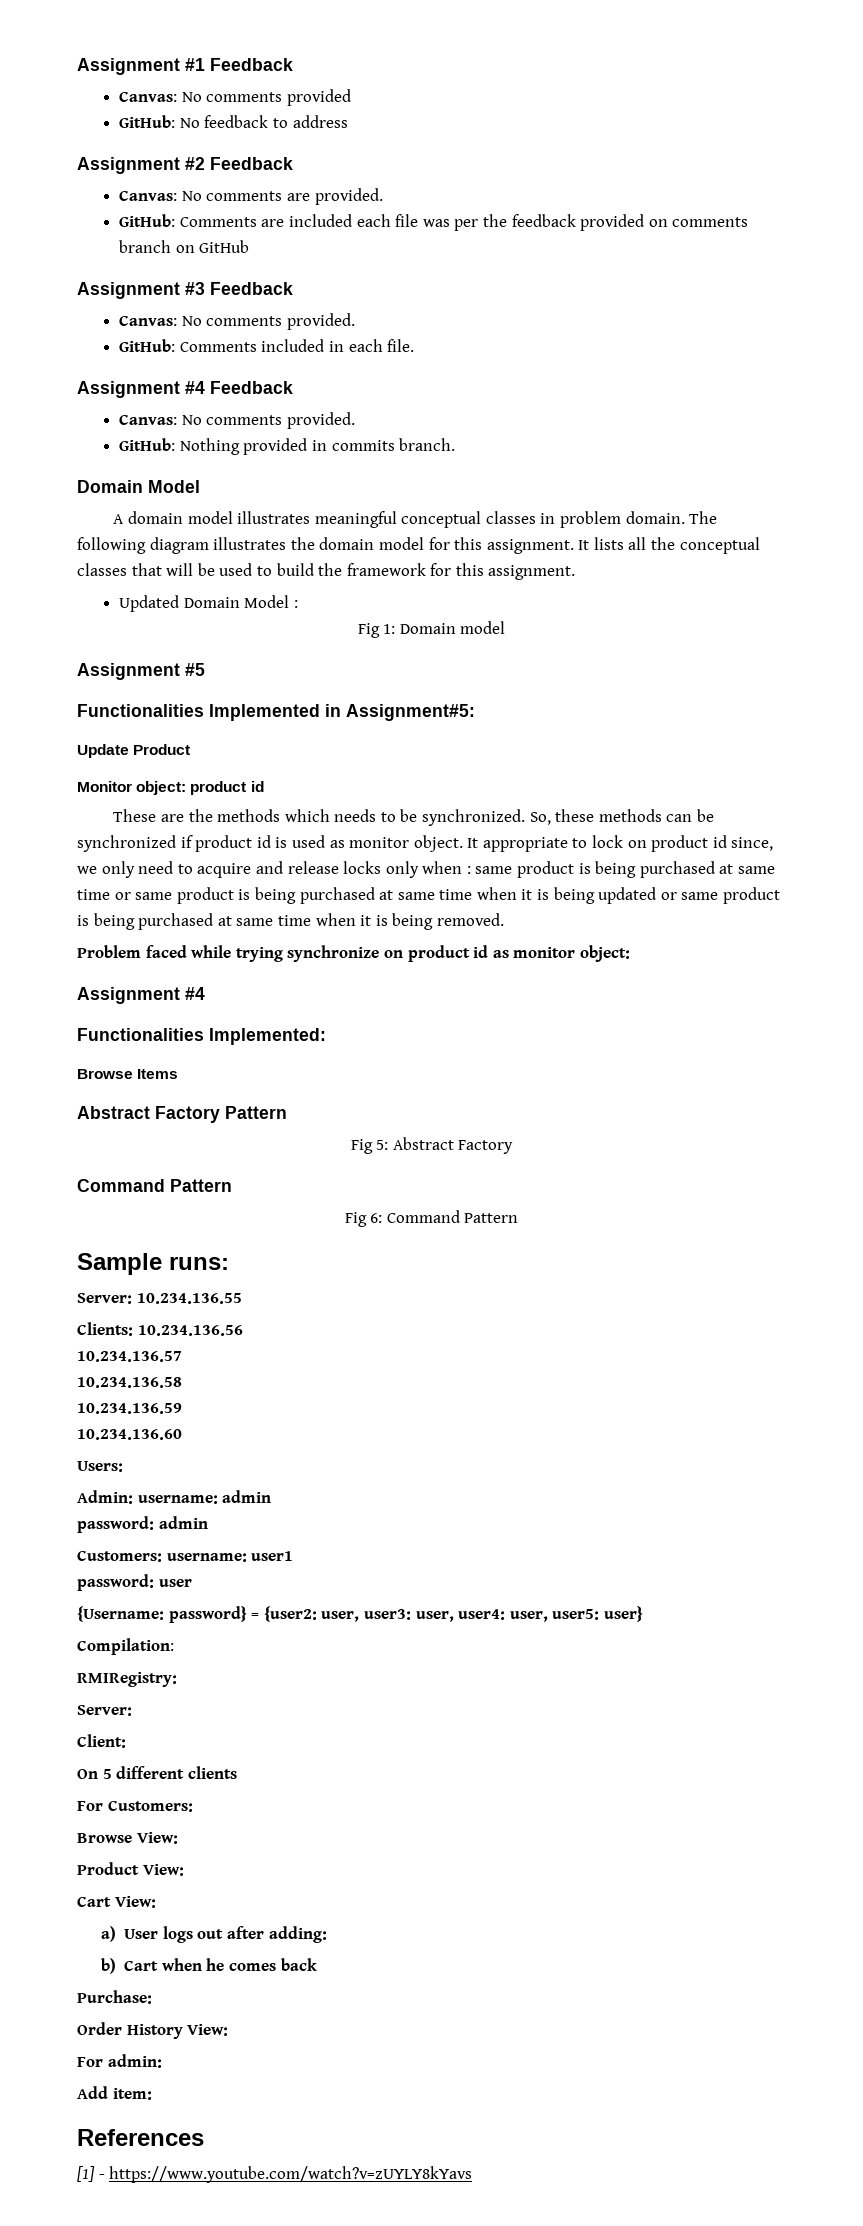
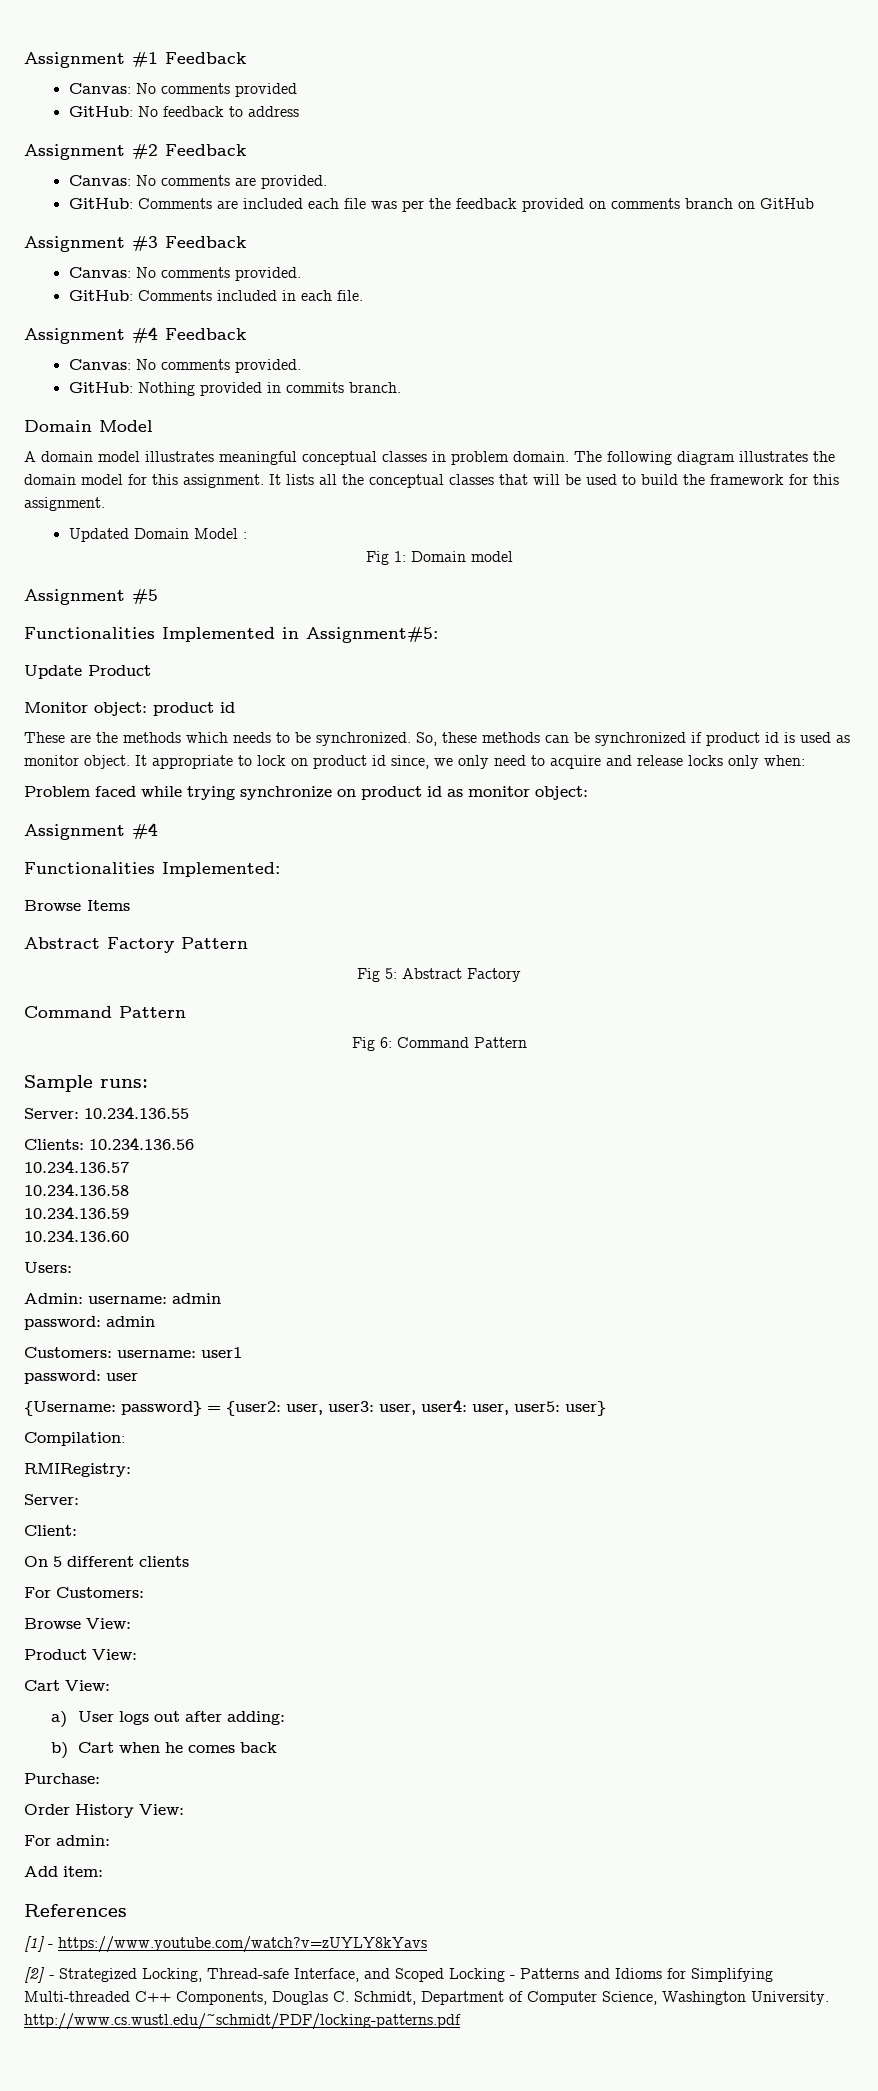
[422,861,776,878] [77,887,781,904] [77,913,504,930] when : same product is being purchased at same time or same product is being purchased at same time when it is being updated or same product is being purchased at same time when it is being removed. -> [764,755,805,766] when:
(473, 2174) none -> [24,1967,773,1983] [24,1991,829,2005] [24,2013,461,2030] // [2] - Strategized Locking, Thread-safe Interface, and Scoped Locking - Patterns and Idioms for Simplifying Multi-threaded C++ Components, Douglas C. Schmidt, Department of Computer Science, Washington University. http://www.cs.wustl.edu/~schmidt/PDF/locking-patterns.pdf

